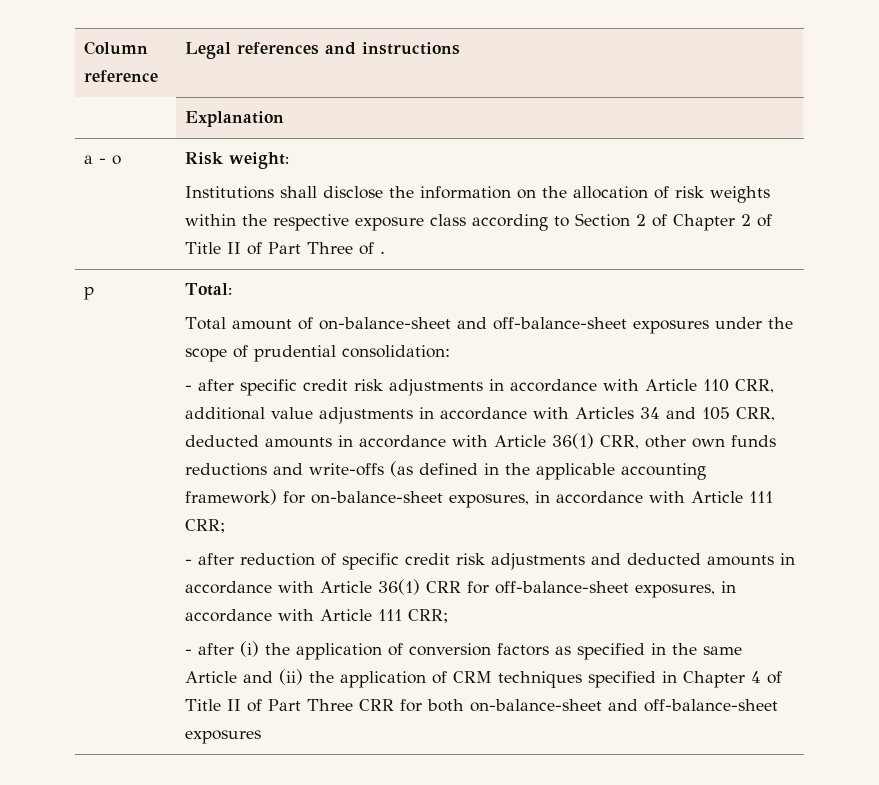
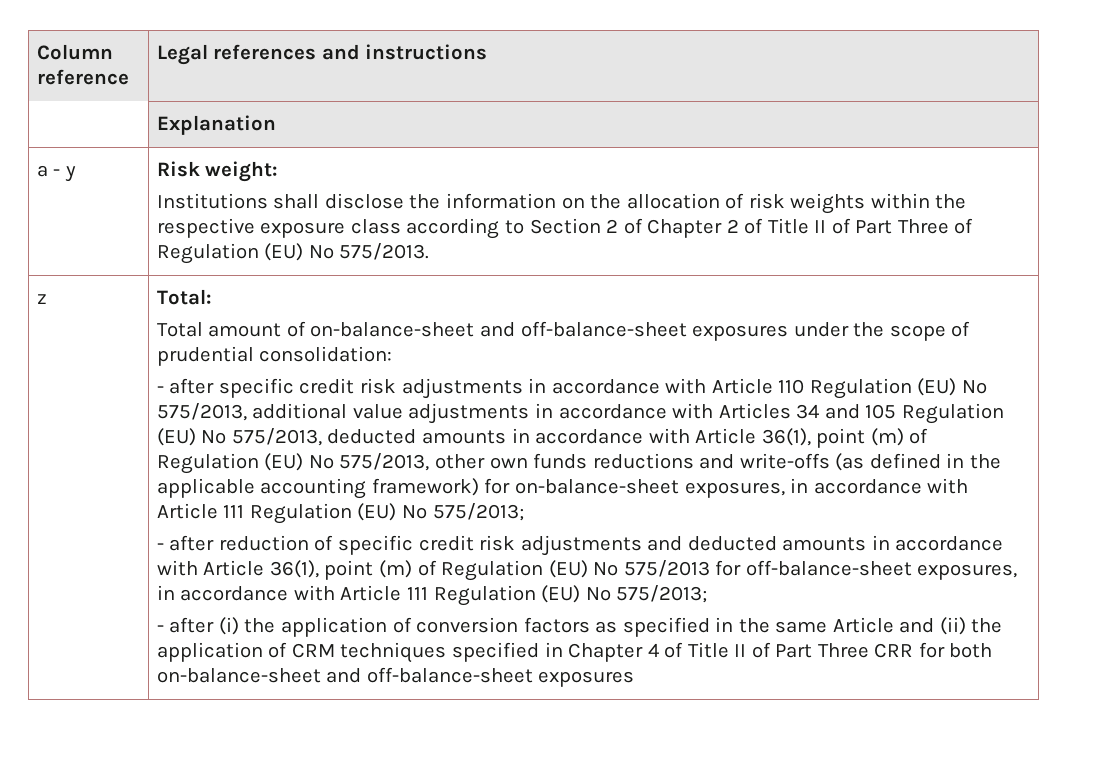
[111,155,121,165] o -> [64,166,76,182] y
[379,251,385,254] [83,286,94,300] . // p -> [156,243,430,264] [36,294,47,304] Regulation (EU) No 575/2013. // z
[734,379,774,393] CRR, -> [809,378,987,399] [156,403,247,421] Regulation (EU) No 575/2013,
[735,407,775,421] [184,433,639,449] CRR, deducted amounts in accordance with Article 36(1) CRR, -> [901,403,1004,424] [156,428,929,448] [156,453,430,474] Regulation (EU) No 575/2013, deducted amounts in accordance with Article 36(1), point (m) of Regulation (EU) No 575/2013,
[184,519,225,533] CRR; -> [249,503,524,524] Regulation (EU) No 575/2013;
[377,579,461,595] 36(1) CRR -> [269,560,710,581] 36(1), point (m) of Regulation (EU) No 575/2013
[407,609,448,623] CRR; -> [433,585,708,606] Regulation (EU) No 575/2013;

